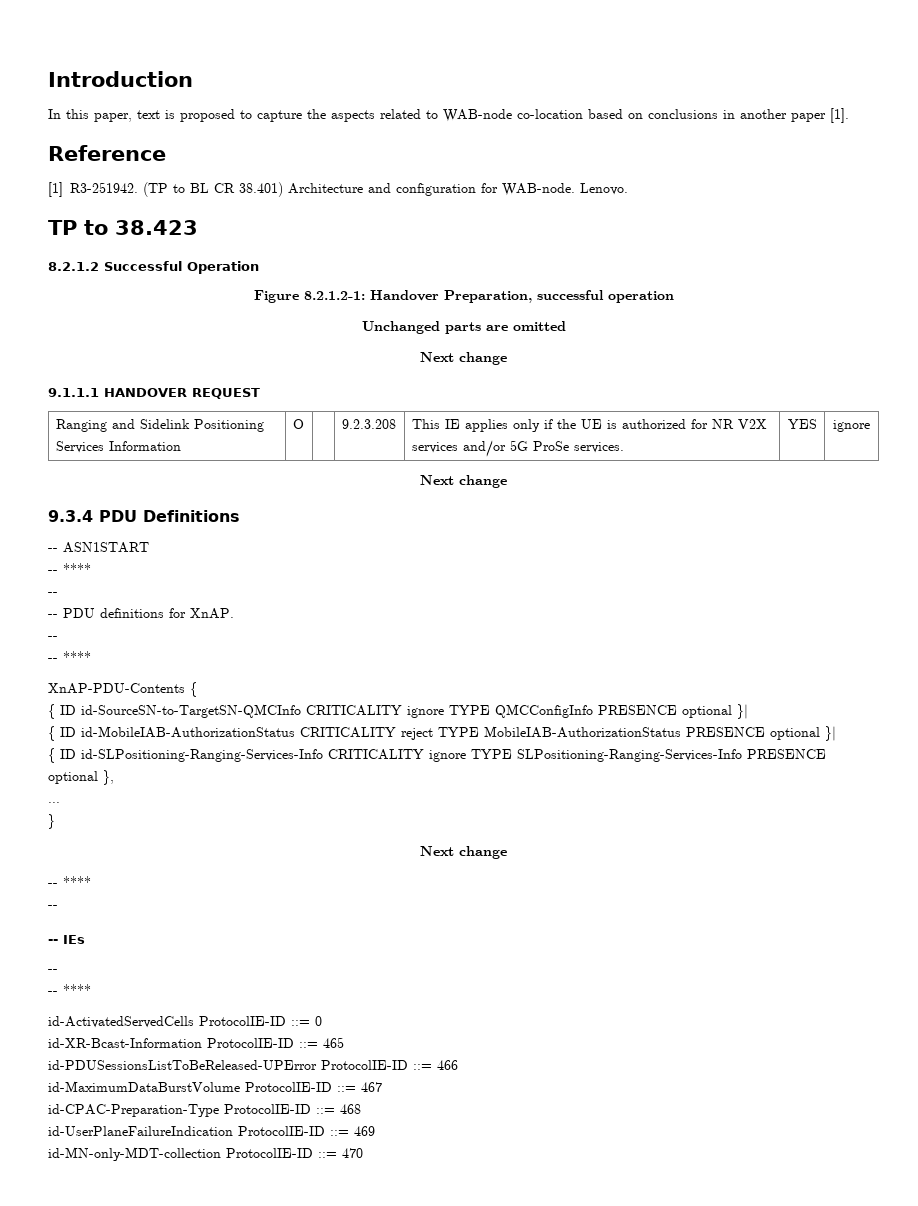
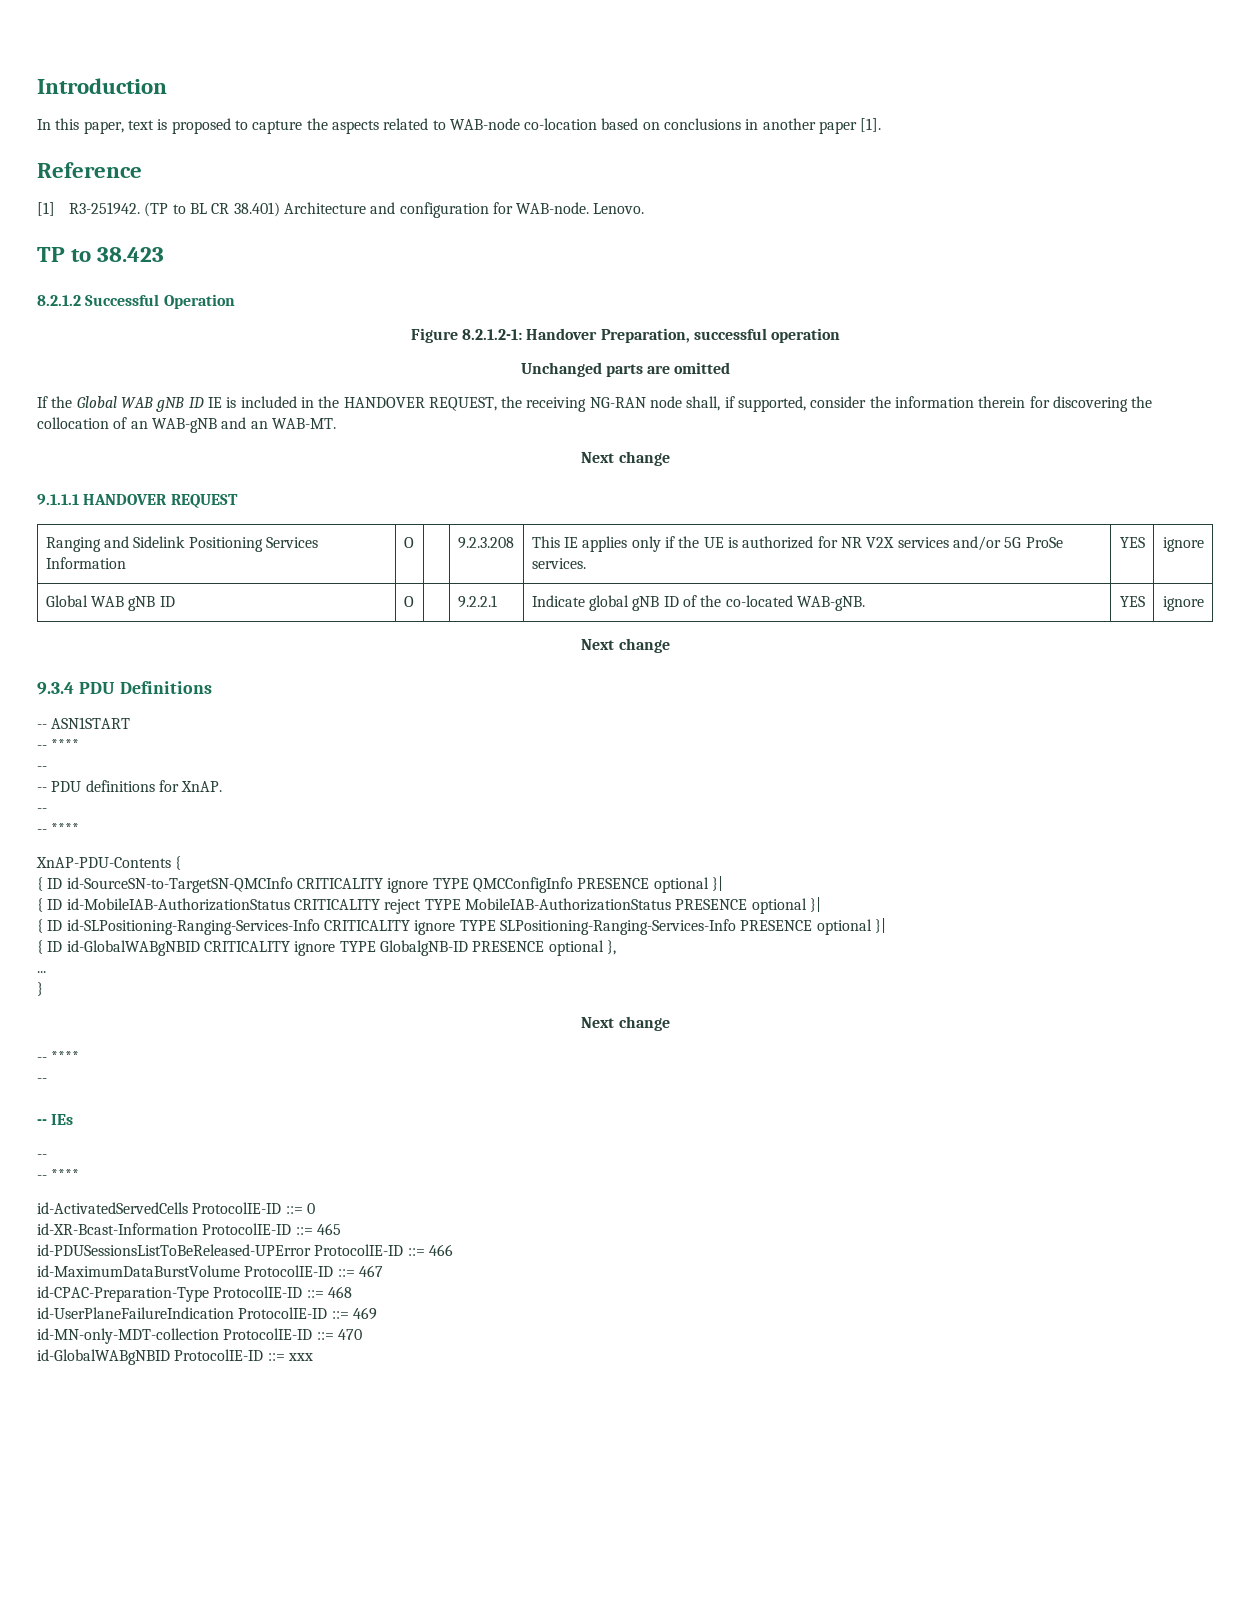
(566, 326) none -> [37,396,1153,412] [37,417,336,433] // If the Global WAB gNB ID IE is included in the HANDOVER REQUEST, the receiving NG-RAN node shall, if supported, consider the information therein for discovering the collocation of an WAB-gNB and an WAB-MT.
(870, 426) none -> [45,595,175,611] [403,596,414,607] [457,595,497,608] [531,595,865,611] [1119,596,1145,607] [1162,596,1204,611] // Global WAB gNB ID | O | | 9.2.2.1 | Indicate global gNB ID of the co-located WAB-gNB. | YES | ignore
(98, 777) none -> [874,918,886,933] [37,940,604,956] }| // { ID id-GlobalWABgNBID CRITICALITY ignore TYPE GlobalgNB-ID PRESENCE optional
(363, 1153) none -> [37,1349,313,1365] // id-GlobalWABgNBID ProtocolIE-ID ::= xxx

